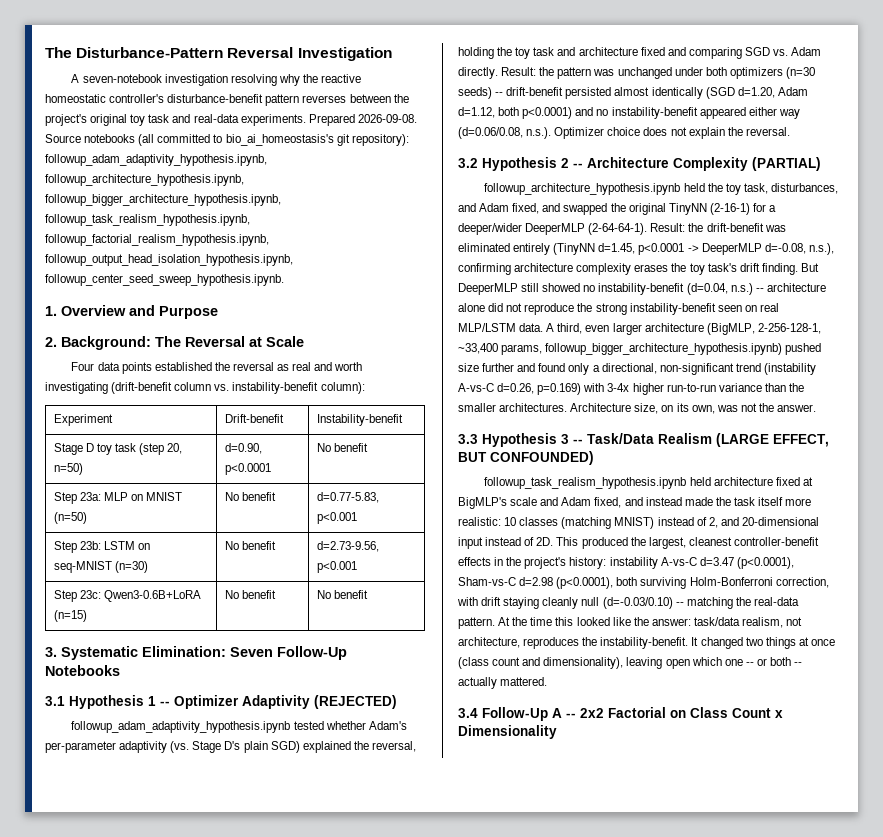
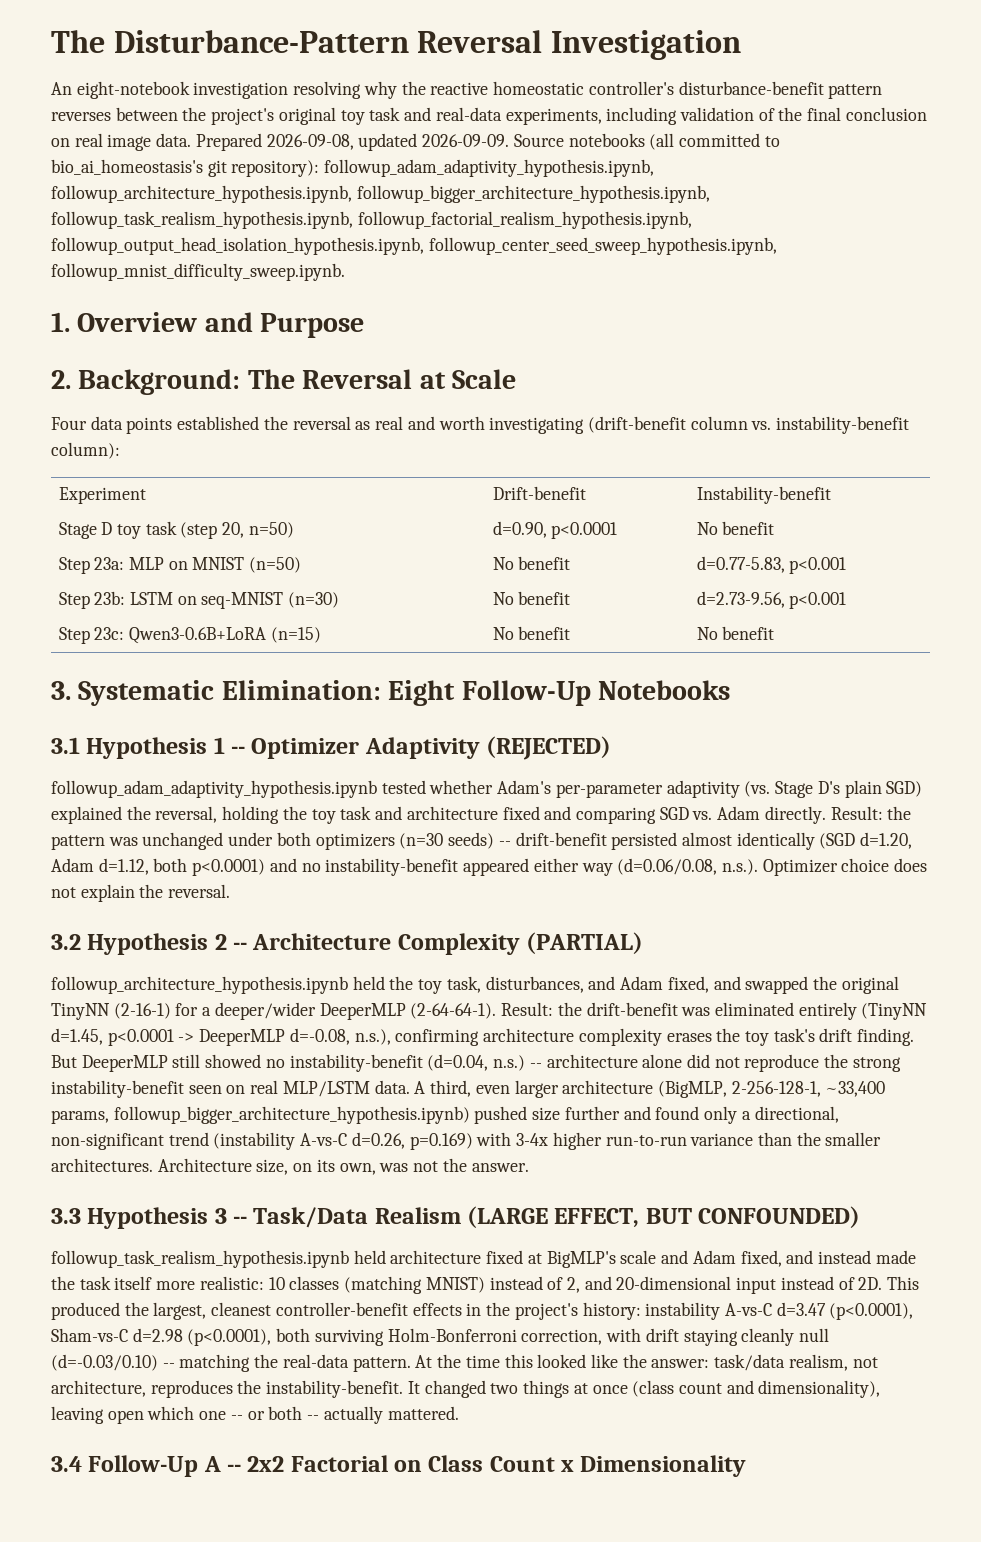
[71,74,162,83] A seven-notebook -> [51,81,190,99] An eight-notebook
[240,114,417,126] experiments. Prepared 2026-09-08. -> [505,107,927,125] [51,133,510,151] experiments, including validation of the final conclusion on real image data. Prepared 2026-09-08, updated 2026-09-09.
[45,274,284,286] followup_center_seed_sweep_hypothesis.ipynb. -> [428,237,777,255] [51,263,345,281] followup_center_seed_sweep_hypothesis.ipynb, followup_mnist_difficulty_sweep.ipynb.
[230,647,273,657] Seven -> [388,680,456,706] Eight

